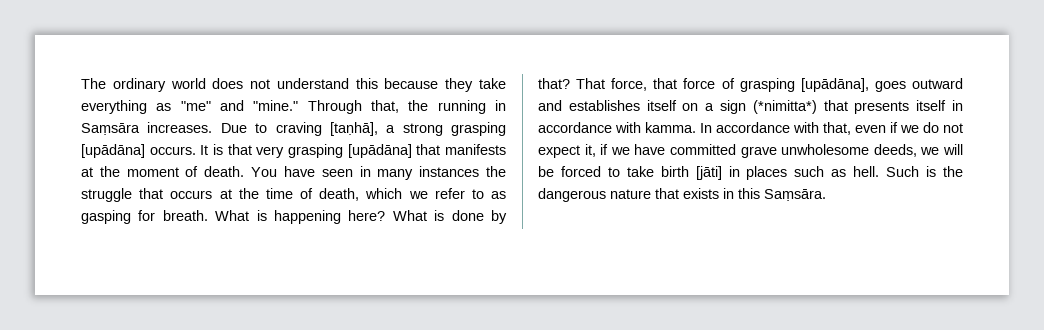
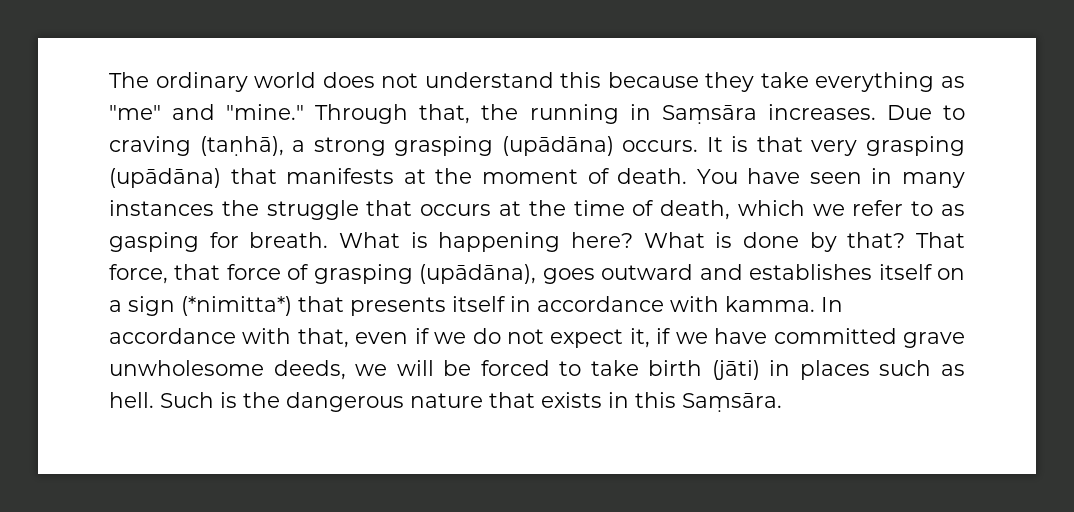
[329,122,378,136] [taṇhā], -> [199,136,284,156] (taṇhā),
[81,144,145,158] [upādāna] -> [501,136,614,156] (upādāna)
[347,144,412,158] [upādāna] -> [109,168,221,188] (upādāna)
[800,78,869,92] [upādāna], -> [419,264,537,284] (upādāna),
[695,166,722,180] [jāti] -> [711,360,760,380] (jāti)

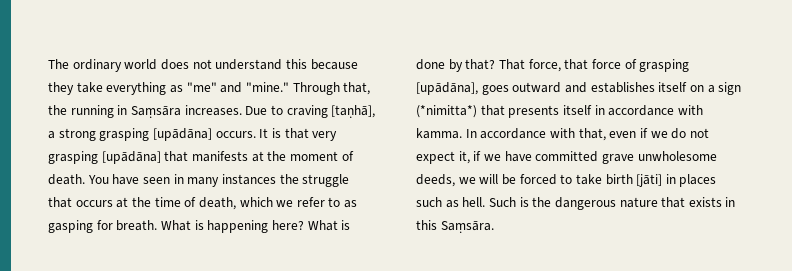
[199,136,284,156] (taṇhā), -> [331,105,376,118] [taṇhā],
[501,136,614,156] (upādāna) -> [152,128,212,141] [upādāna]
[109,168,221,188] (upādāna) -> [101,151,161,164] [upādāna]
[419,264,537,284] (upādāna), -> [416,82,478,95] [upādāna],
[711,360,760,380] (jāti) -> [636,174,663,187] [jāti]

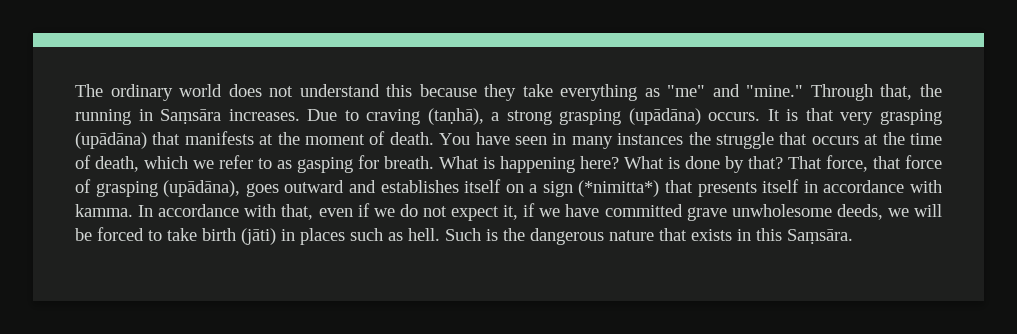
[331,105,376,118] [taṇhā], -> [427,108,484,125] (taṇhā),
[152,128,212,141] [upādāna] -> [628,108,701,125] (upādāna)
[101,151,161,164] [upādāna] -> [75,132,147,149] (upādāna)
[416,82,478,95] [upādāna], -> [163,180,241,197] (upādāna),
[636,174,663,187] [jāti] -> [241,228,276,245] (jāti)

